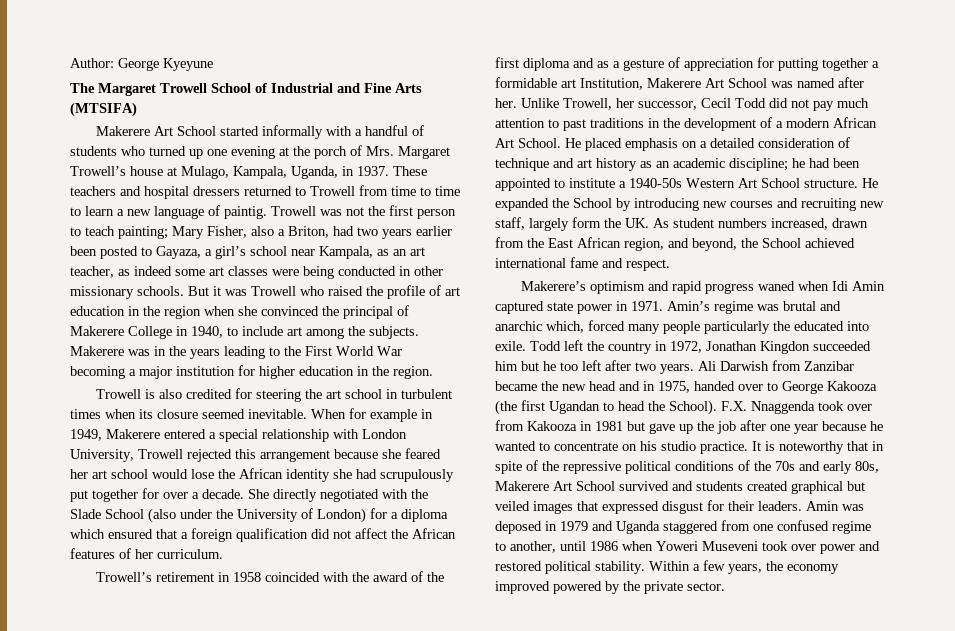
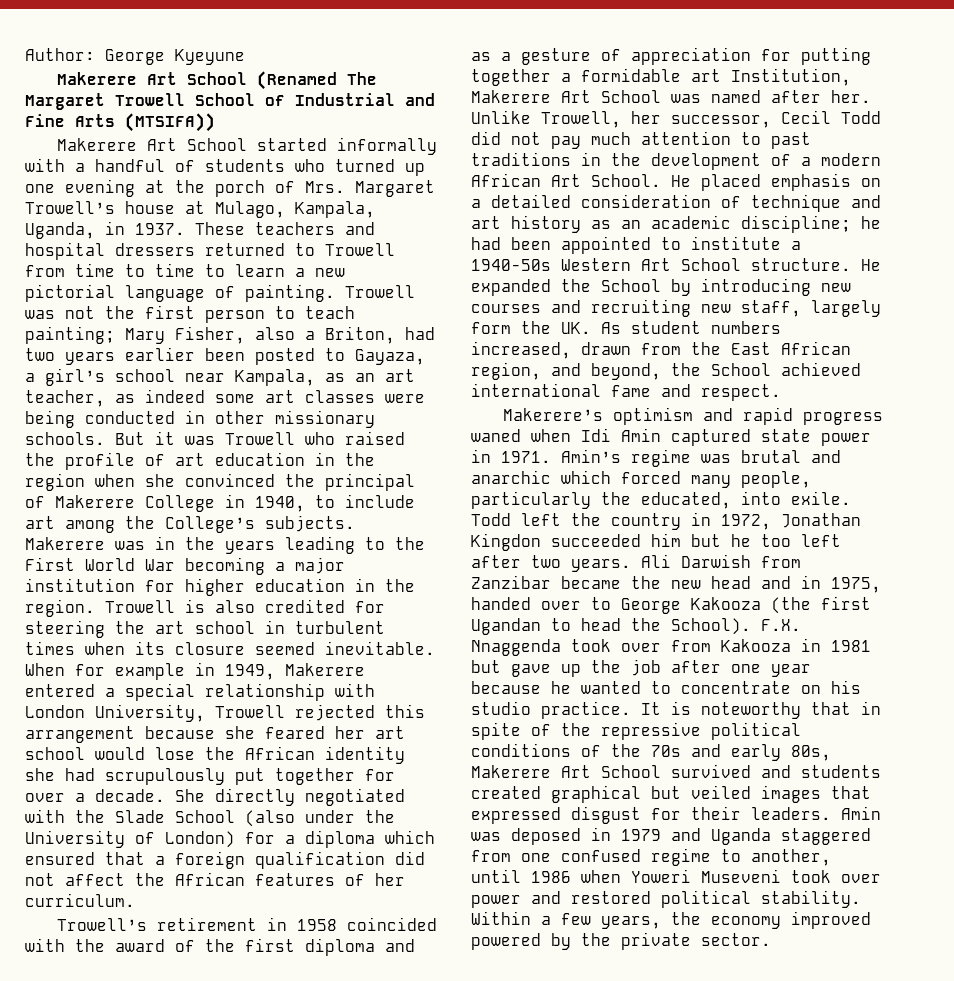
(213, 64) none -> [57,71,338,90] Makerere Art School (Renamed
[70,102,137,117] (MTSIFA) -> [125,113,215,132] (MTSIFA))
(151, 212) none -> [25,284,115,302] pictorial
[224,206,267,219] paintig. -> [245,284,335,302] painting.
(365, 331) none -> [165,516,255,533] College’s
(433, 372) // -> (95, 608) none
[546,321,584,333] which, -> [561,470,611,484] which
[663,321,700,334] people -> [741,471,811,488] people,
[794,321,844,331] educated -> [641,492,731,509] educated,

